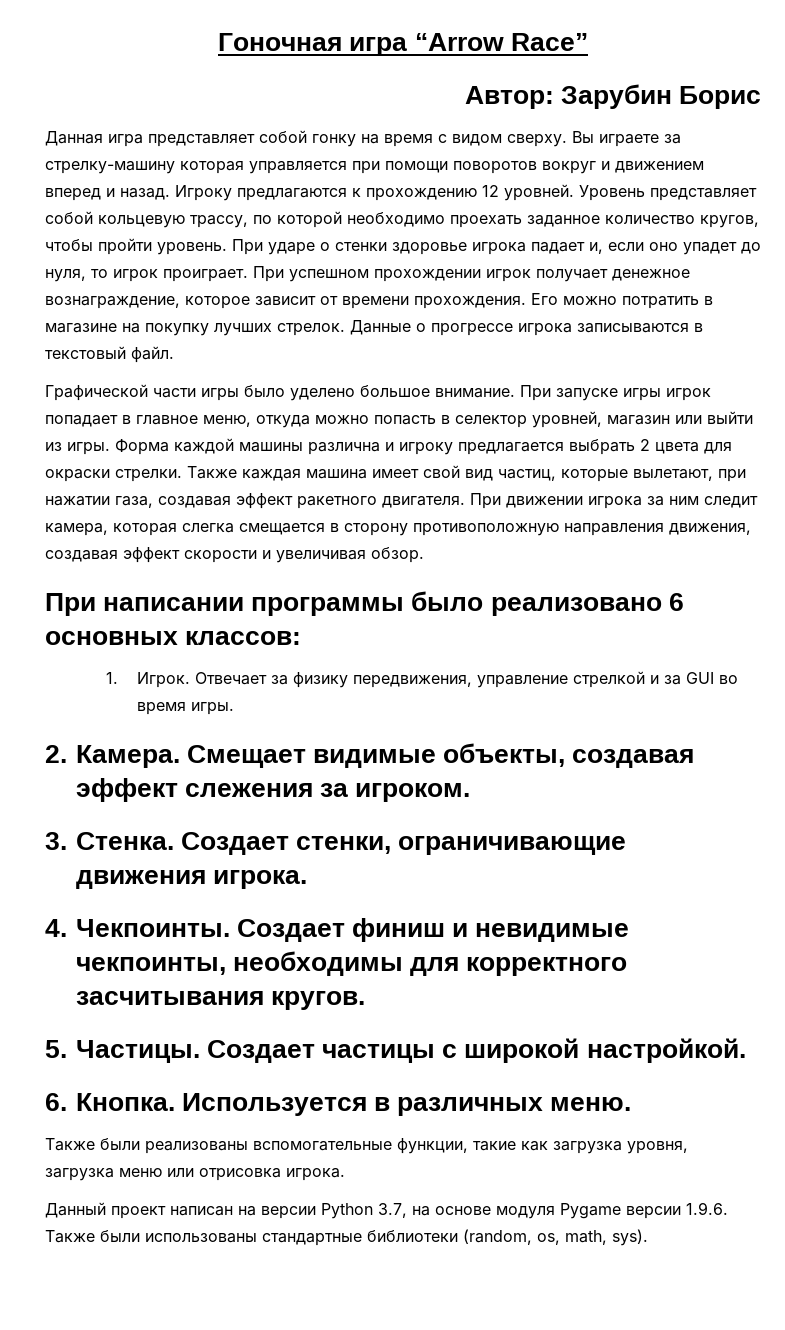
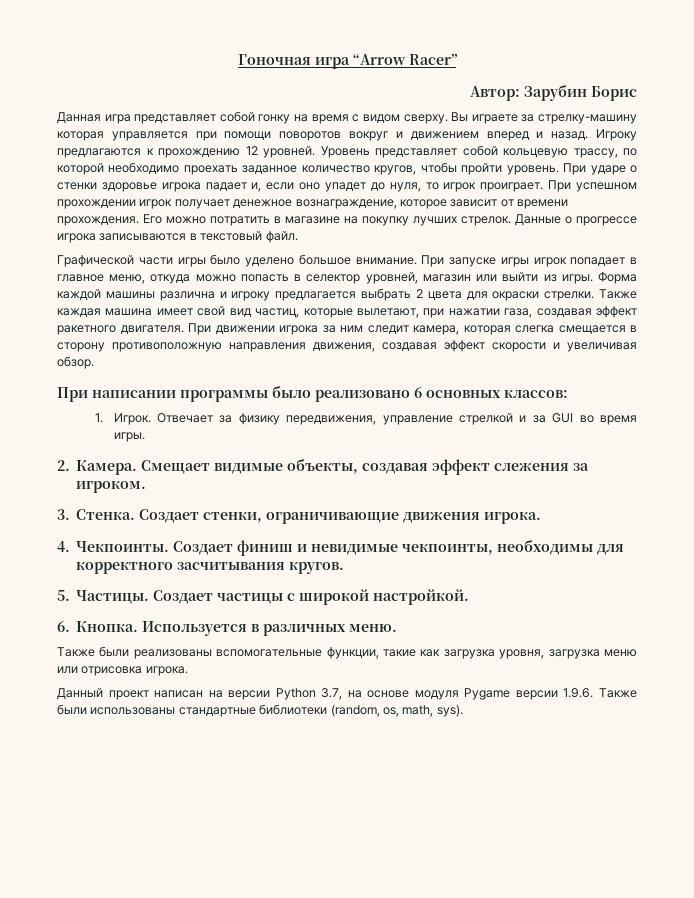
[510,33,588,51] Race” -> [408,53,457,65] Racer”

